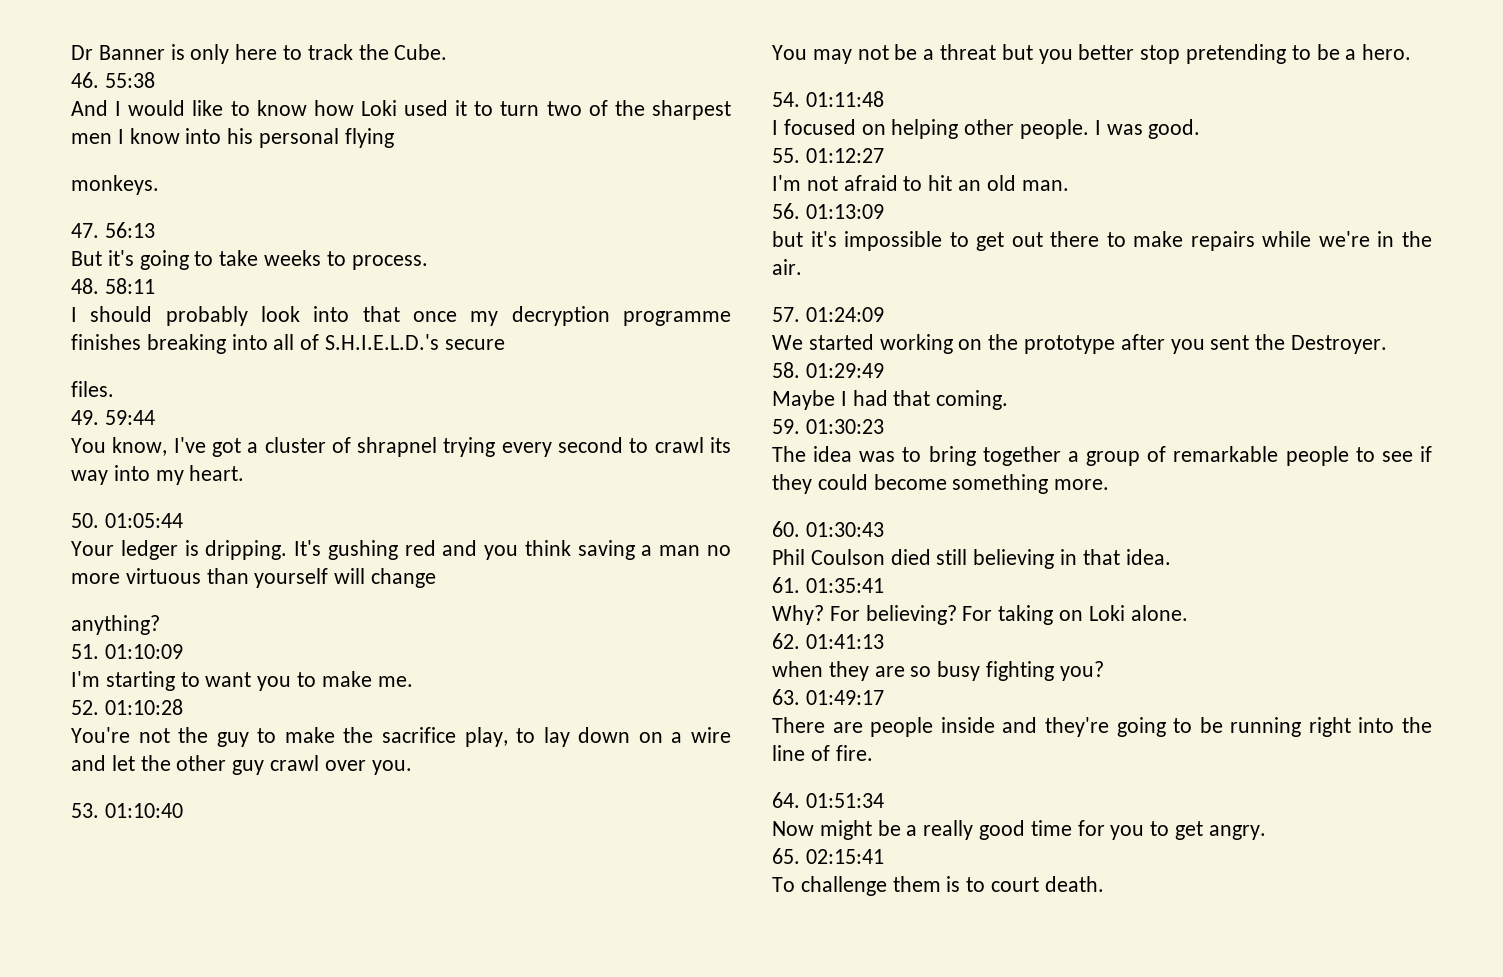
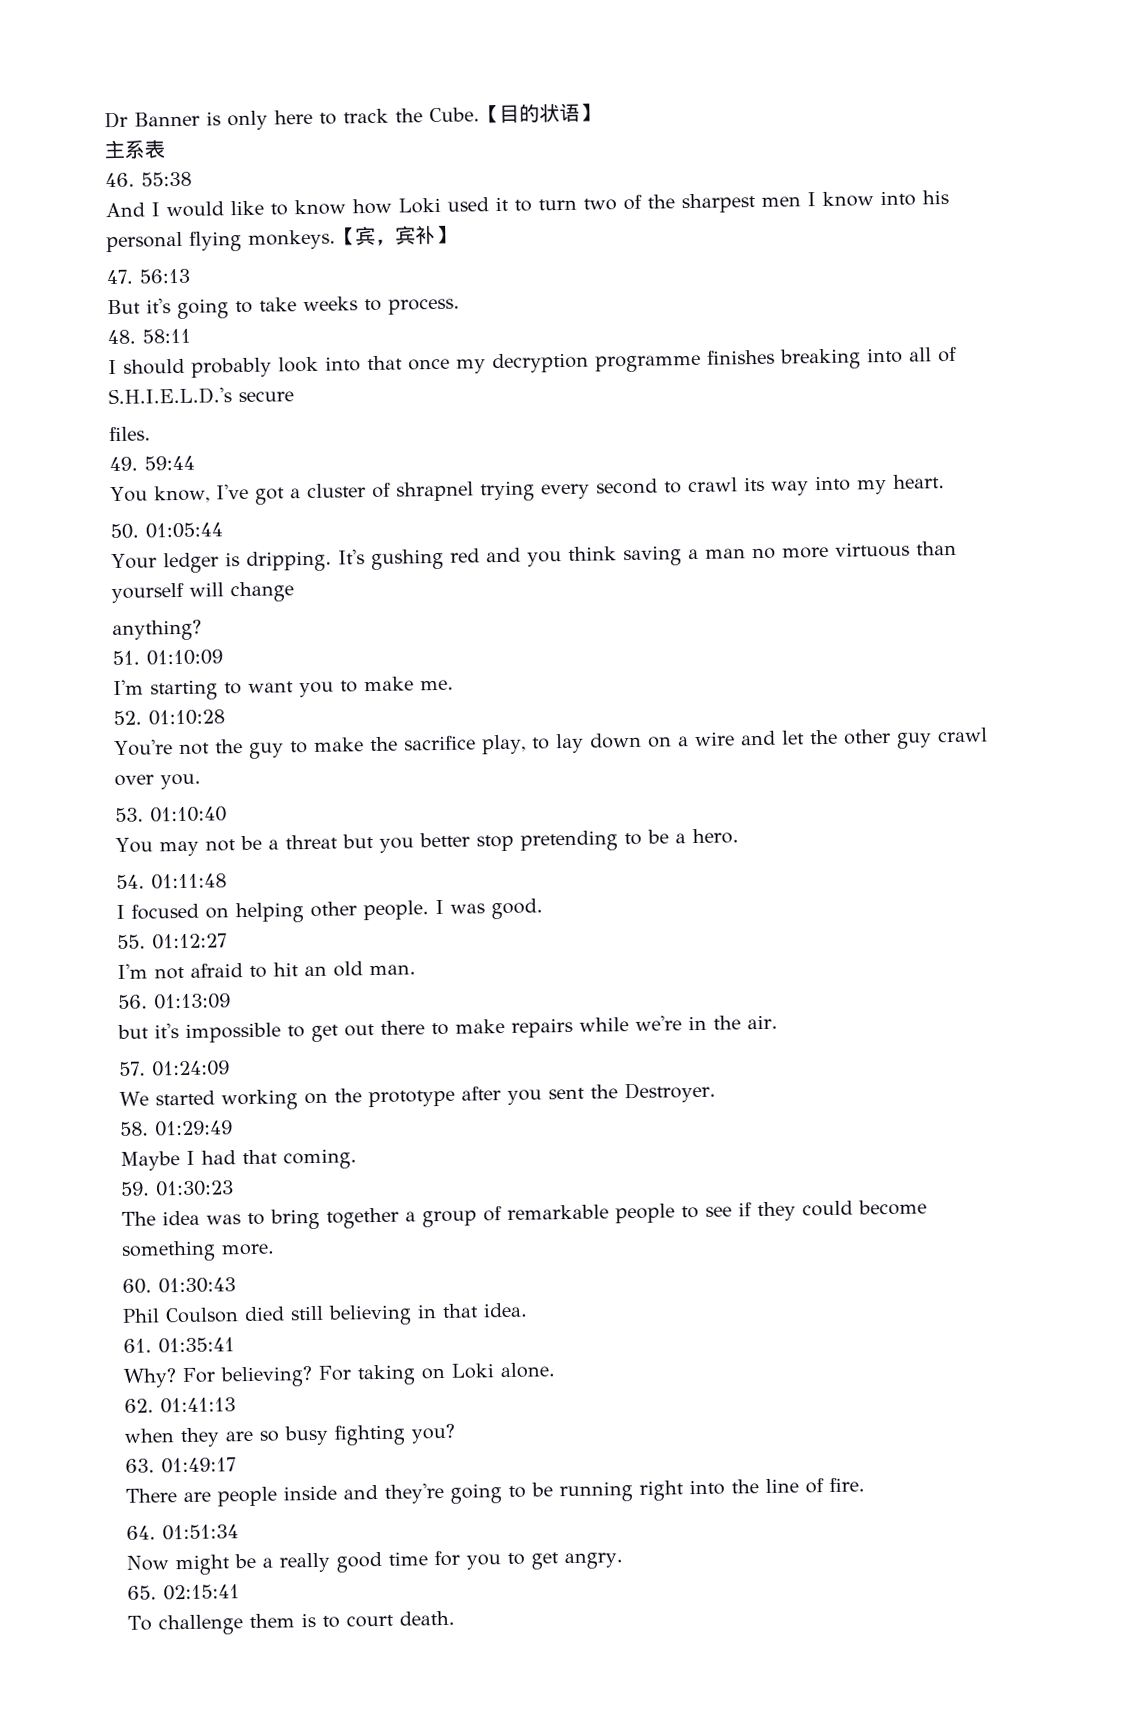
(448, 52) none -> [479,102,600,124] [104,139,166,160] 【目的状语】 // 主系表
(394, 138) // -> (242, 241) none
(159, 185) none -> [335,224,456,247] 【宾，宾补】

